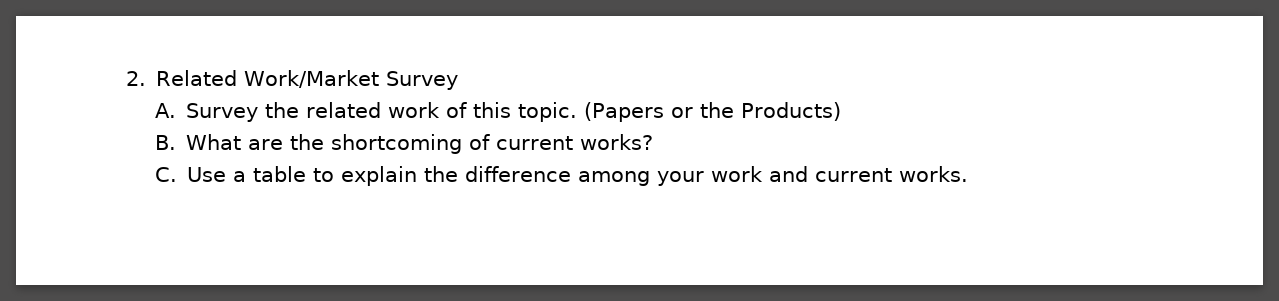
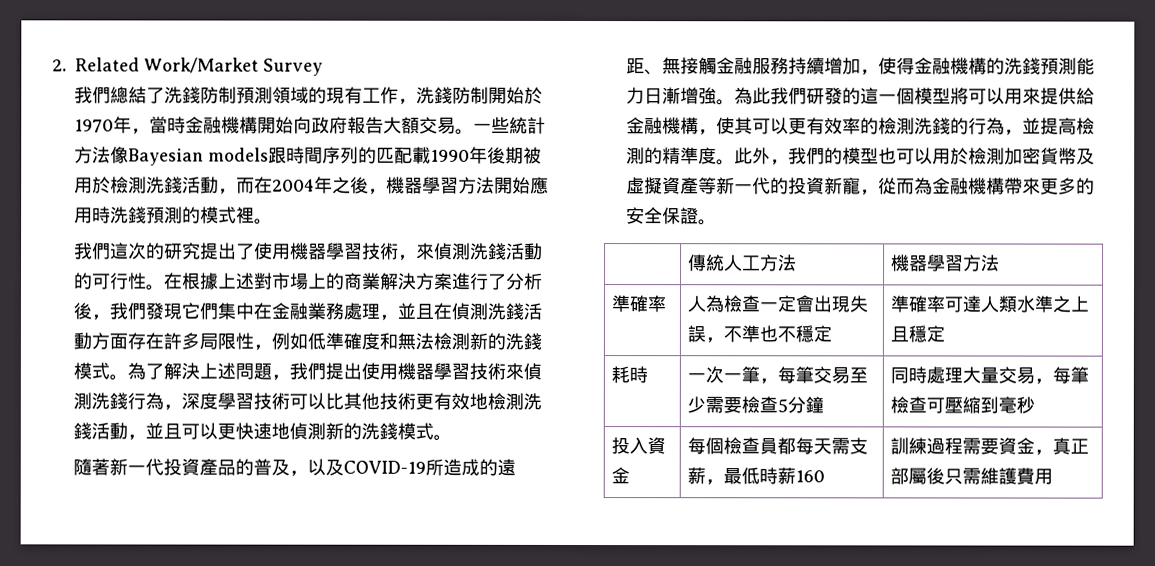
[154,102,841,122] [154,134,653,154] [154,166,968,186] A. Survey the related work of this topic. (Papers or the Products) // B. What are the shortcoming of current works? // C. Use a table to explain the difference among your work and current works. -> [74,86,544,105] [74,116,547,135] [74,146,543,166] [74,176,550,195] [74,206,274,225] [74,242,544,261] [73,272,544,291] [73,302,543,321] [73,332,543,351] [73,362,543,381] [73,392,543,411] [73,422,453,441] [73,458,517,477] [626,57,1096,76] [626,87,1096,106] [626,117,1096,136] [626,147,1096,166] [626,177,1096,196] [626,207,718,226] [687,254,797,272] [890,254,1000,272] [610,295,666,313] [686,295,868,313] [686,325,832,344] [889,295,1089,313] [889,325,945,343] [610,366,648,384] [686,366,868,385] [686,396,824,414] [889,366,1089,385] [889,396,1035,414] [610,437,666,455] [610,467,630,485] [686,437,868,455] [686,467,825,486] [889,437,1089,456] [889,467,1053,485] 我們總結了洗錢防制預測領域的現有工作，洗錢防制開始於1970年，當時金融機構開始向政府報告大額交易。一些統計方法像Bayesian models跟時間序列的匹配載1990年後期被用於檢測洗錢活動，而在2004年之後，機器學習方法開始應用時洗錢預測的模式裡。 // 我們這次的研究提出了使用機器學習技術，來偵測洗錢活動的可行性。在根據上述對市場上的商業解決方案進行了分析後，我們發現它們集中在金融業務處理，並且在偵測洗錢活動方面存在許多局限性，例如低準確度和無法檢測新的洗錢模式。為了解決上述問題，我們提出使用機器學習技術來偵測洗錢行為，深度學習技術可以比其他技術更有效地檢測洗錢活動，並且可以更快速地偵測新的洗錢模式。 // 隨著新一代投資產品的普及，以及COVID-19所造成的遠距、無接觸金融服務持續增加，使得金融機構的洗錢預測能力日漸增強。為此我們研發的這一個模型將可以用來提供給金融機構，使其可以更有效率的檢測洗錢的行為，並提高檢測的精準度。此外，我們的模型也可以用於檢測加密貨幣及虛擬資產等新一代的投資新寵，從而為金融機構帶來更多的安全保證。 // | 傳統人工方法 | 機器學習方法 // 準確率 | 人為檢查一定會出現失誤，不準也不穩定 | 準確率可達人類水準之上且穩定 // 耗時 | 一次一筆，每筆交易至少需要檢查5分鐘 | 同時處理大量交易，每筆檢查可壓縮到毫秒 // 投入資金 | 每個檢查員都每天需支薪，最低時薪160 | 訓練過程需要資金，真正部屬後只需維護費用

